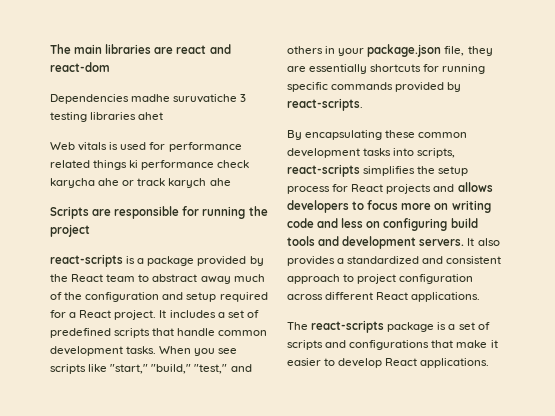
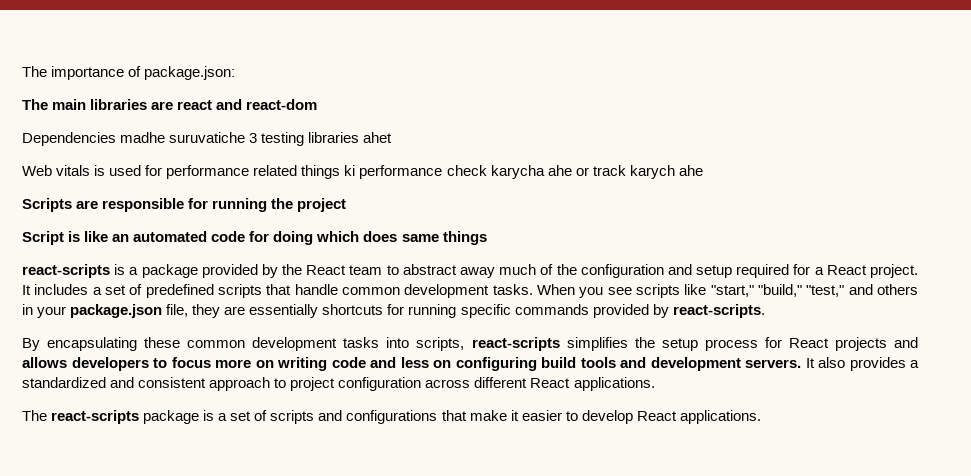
[50,44,71,54] The -> [22,66,236,80] [22,99,48,110] The importance of package.json: // The
(90, 230) none -> [22,231,487,245] // Script is like an automated code for doing which does same things

